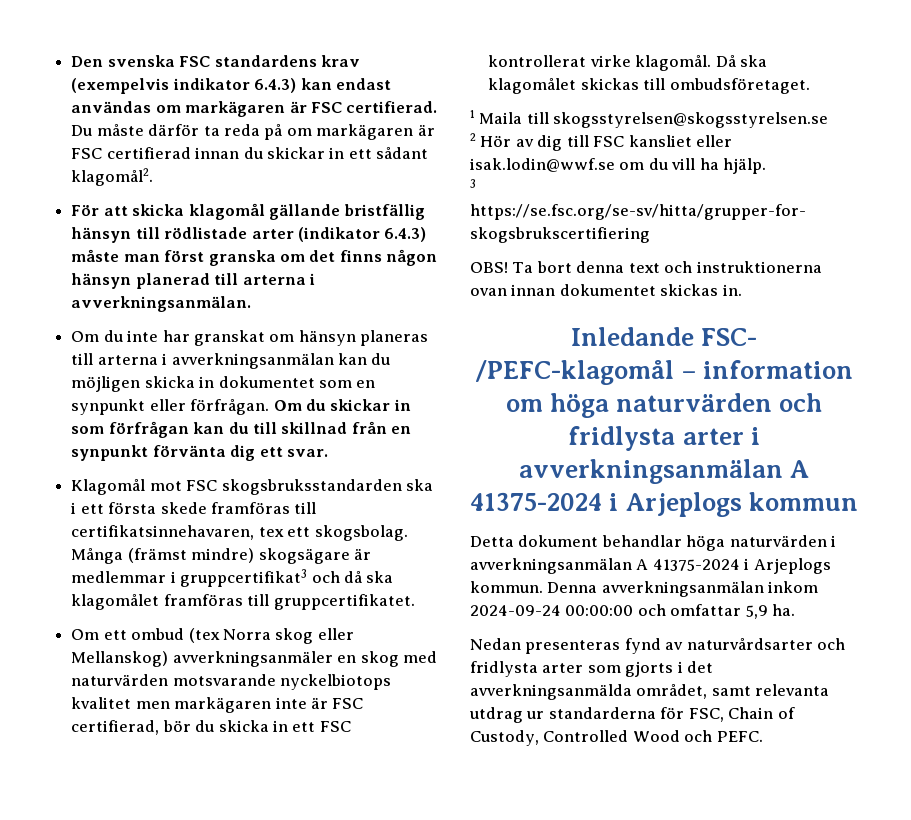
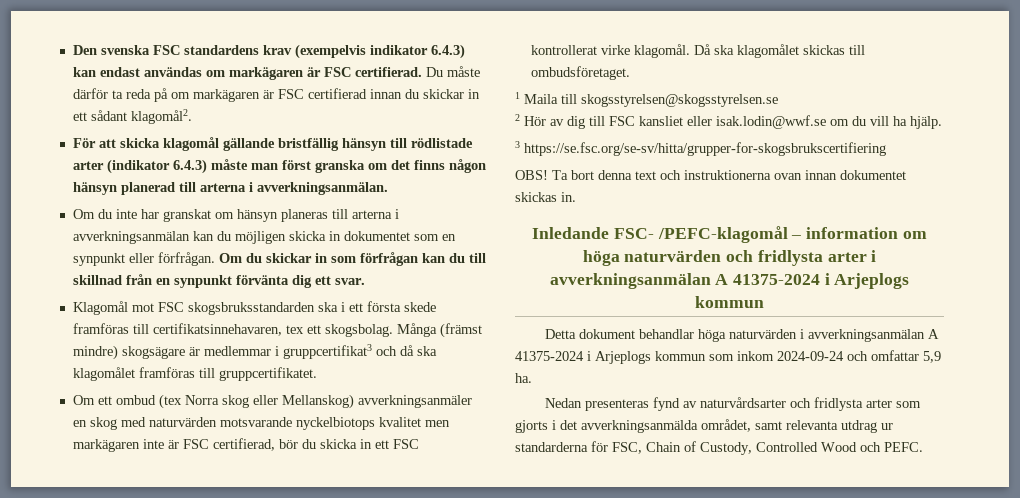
[470,581,764,597] kommun. Denna avverkningsanmälan -> [655,351,734,361] kommun som
[565,605,634,616] 00:00:00 -> (844, 356) none

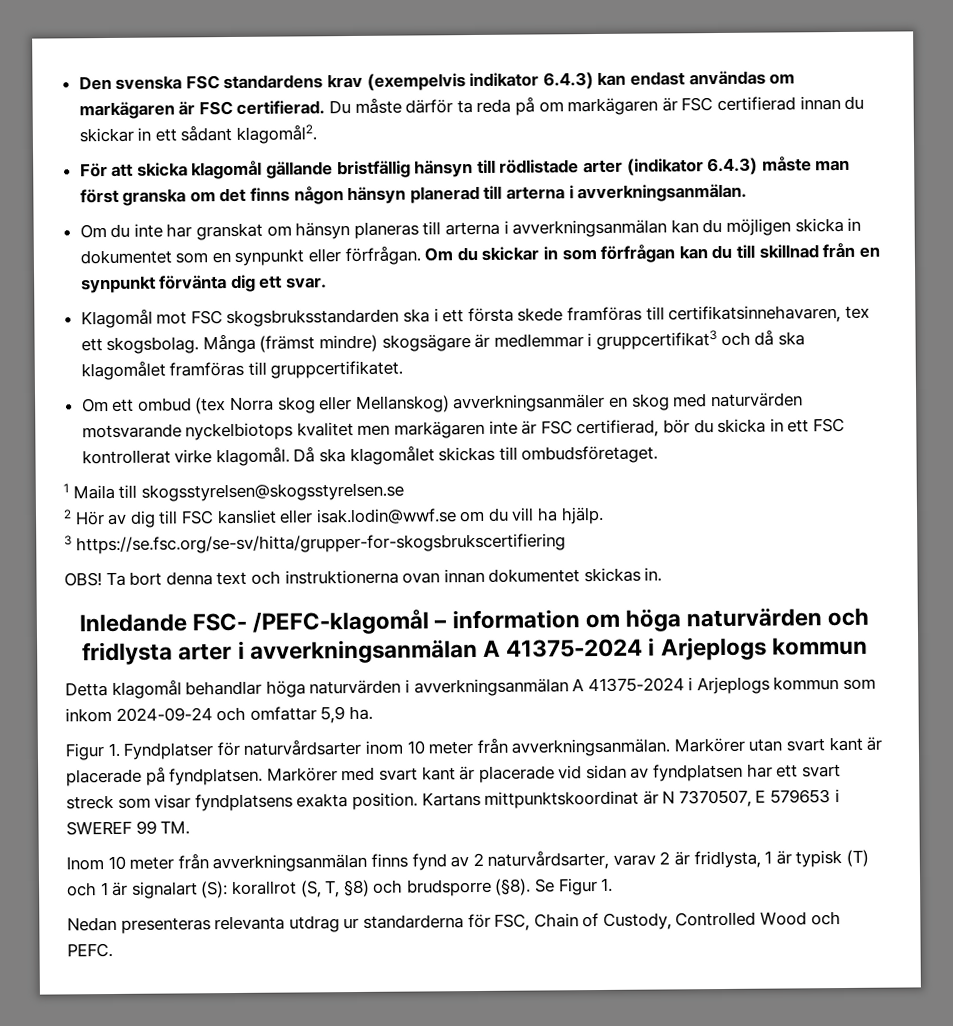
[579,329,636,339] dokument -> [111,679,182,700] klagomål
[545,397,922,411] [515,419,782,433] Nedan presenteras fynd av naturvårdsarter och fridlysta arter som gjorts i det avverkningsanmälda området, samt -> [65,736,883,761] [66,763,841,787] [66,789,840,812] [66,820,191,836] [66,849,870,873] [67,877,614,899] [67,916,211,934] Figur 1. Fyndplatser för naturvårdsarter inom 10 meter från avverkningsanmälan. Markörer utan svart kant är placerade på fyndplatsen. Markörer med svart kant är placerade vid sidan av fyndplatsen har ett svart streck som visar fyndplatsens exakta position. Kartans mittpunktskoordinat är N 7370507, E 579653 i SWEREF 99 TM. // Inom 10 meter från avverkningsanmälan finns fynd av 2 naturvårdsarter, varav 2 är fridlysta, 1 är typisk (T) och 1 är signalart (S): korallrot (S, T, §8) och brudsporre (§8). Se Figur 1. // Nedan presenteras

